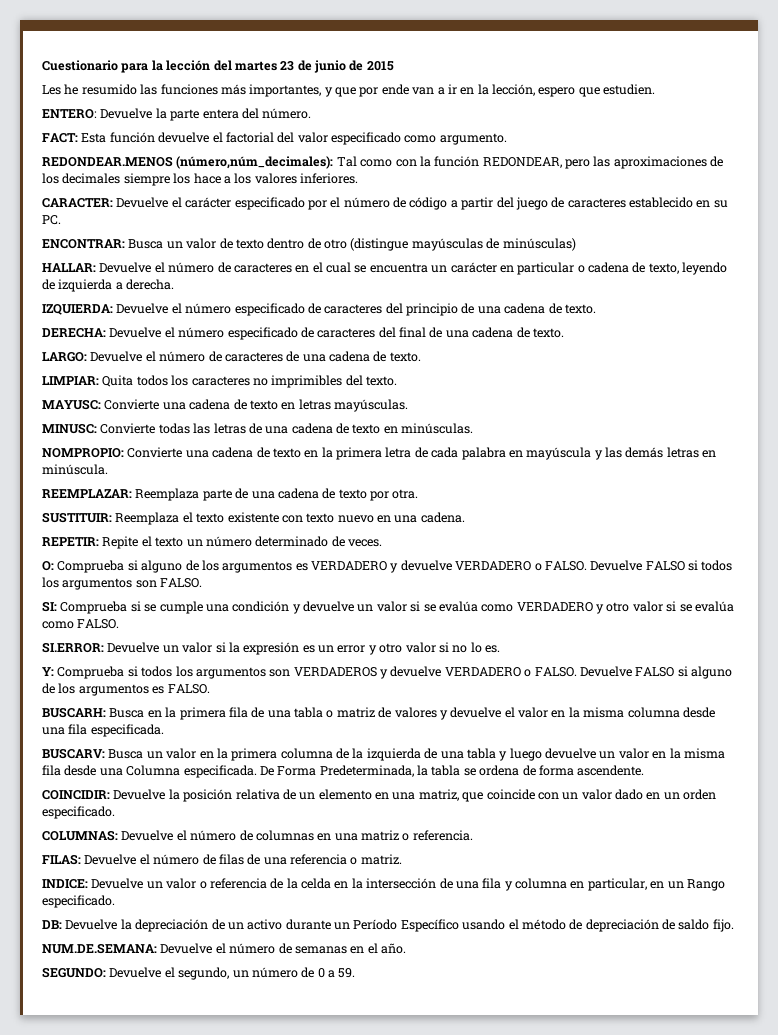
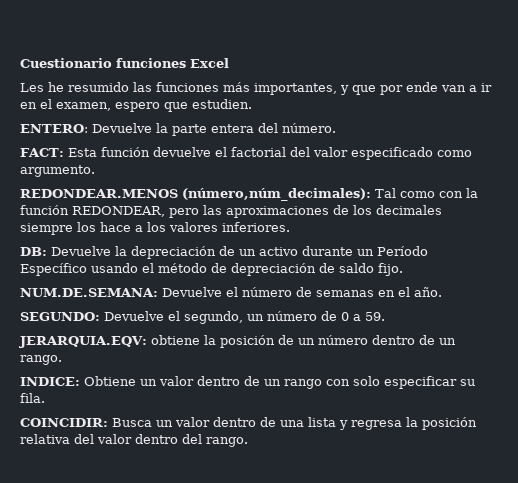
[121,60,394,73] para la lección del martes 23 de junio de 2015 -> [116,58,229,68] funciones Excel
[477,84,535,96] la lección, -> [40,99,111,111] el examen,
[42,197,728,210] [42,215,61,225] [42,238,576,251] [42,262,728,275] [42,279,175,292] [42,303,596,316] [42,327,564,340] [42,351,421,362] [42,375,397,388] [42,399,408,412] [42,423,474,434] [42,447,717,460] [42,464,108,475] [42,488,419,501] [42,512,465,525] [42,536,382,549] [42,560,733,573] [42,577,203,590] [42,601,734,614] [42,619,120,629] [42,642,500,655] [42,666,732,679] [42,683,210,696] [42,707,715,720] [42,724,164,737] [42,748,725,761] [42,765,645,778] [42,789,717,802] [42,806,115,819] [42,830,473,841] [42,854,402,865] [42,878,725,891] [42,895,115,908] // CARACTER: Devuelve el carácter especificado por el número de código a partir del juego de caracteres establecido en su PC. // ENCONTRAR: Busca un valor de texto dentro de otro (distingue mayúsculas de minúsculas) // HALLAR: Devuelve el número de caracteres en el cual se encuentra un carácter en particular o cadena de texto, leyendo de izquierda a derecha. // IZQUIERDA: Devuelve el número especificado de caracteres del principio de una cadena de texto. // DERECHA: Devuelve el número especificado de caracteres del final de una cadena de texto. // LARGO: Devuelve el número de caracteres de una cadena de texto. // LIMPIAR: Quita todos los caracteres no imprimibles del texto. // MAYUSC: Convierte una cadena de texto en letras mayúsculas. // MINUSC: Convierte todas las letras de una cadena de texto en minúsculas. // NOMPROPIO: Convierte una cadena de texto en la primera letra de cada palabra en mayúscula y las demás letras en minúscula. // REEMPLAZAR: Reemplaza parte de una cadena de texto por otra. // SUSTITUIR: Reemplaza el texto existente con texto nuevo en una cadena. // REPETIR: Repite el texto un número determinado de veces. // O: Comprueba si alguno de los argumentos es VERDADERO y devuelve VERDADERO o FALSO. Devuelve FALSO si todos los argumentos son FALSO. // SI: Comprueba si se cumple una condición y devuelve un valor si se evalúa como VERDADERO y otro valor si se evalúa como FALSO. // SI.ERROR: Devuelve un valor si la expresión es un error y otro valor si no lo es. // Y: Comprueba si todos los argumentos son VERDADEROS y devuelve VERDADERO o FALSO. Devuelve FALSO si alguno de los argumentos es FALSO. // BUSCARH: Busca en la primera fila de una tabla o matriz de valores y devuelve el valor en la misma columna desde una fila especificada. // BUSCARV: Busca un valor en la primera columna de la izquierda de una tabla y luego devuelve un valor en la misma fila desde una Columna especificada. De Forma Predeterminada, la tabla se ordena de forma ascendente. // COINCIDIR: Devuelve la posición relativa de un elemento en una matriz, que coincide con un valor dado en un orden especificado. // COLUMNAS: Devuelve el número de columnas en una matriz o referencia. // FILAS: Devuelve el número de filas de una referencia o matriz. // INDICE: Devuelve un valor o referencia de la celda en la intersección de una fila y columna en particular, en un Rango especificado. -> (290, 227) none
(356, 973) none -> [19,335,456,348] [20,355,62,365] [20,376,475,389] [20,393,45,403] [20,417,477,430] [20,434,248,447] // JERARQUIA.EQV: obtiene la posición de un número dentro de un rango. // INDICE: Obtiene un valor dentro de un rango con solo especificar su fila. // COINCIDIR: Busca un valor dentro de una lista y regresa la posición relativa del valor dentro del rango.

